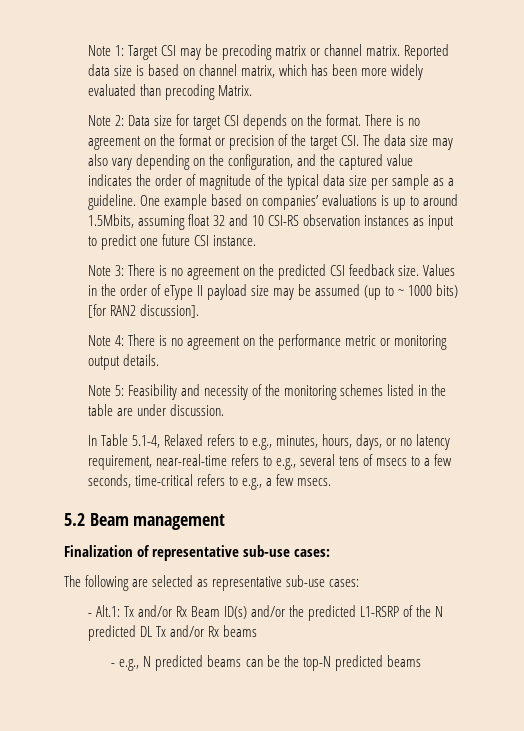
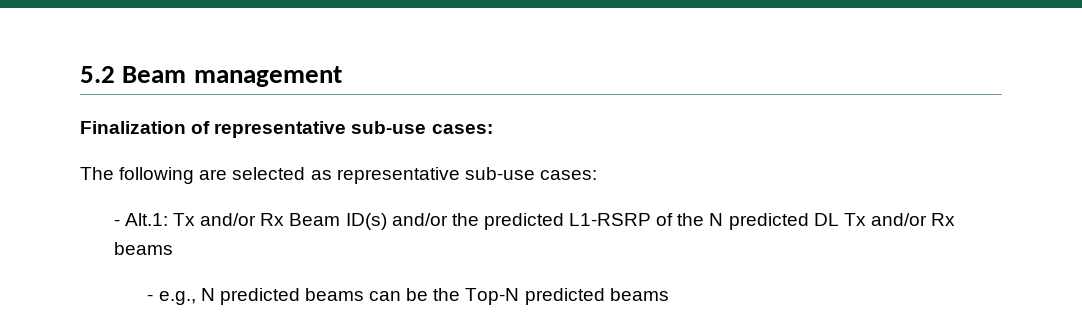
[87,44,450,60] [87,64,424,80] [87,84,252,100] [87,114,421,130] [87,134,454,150] [87,154,414,170] [87,174,455,190] [87,194,459,210] [87,214,455,230] [87,234,256,250] [87,264,456,280] [87,284,459,300] [87,304,199,318] [87,334,448,350] [87,354,159,370] [87,384,447,400] [87,404,224,416] [87,434,451,450] [87,454,453,470] [87,474,331,490] Note 1: Target CSI may be precoding matrix or channel matrix. Reported data size is based on channel matrix, which has been more widely evaluated than precoding Matrix. // Note 2: Data size for target CSI depends on the format. There is no agreement on the format or precision of the target CSI. The data size may also vary depending on the configuration, and the captured value indicates the order of magnitude of the typical data size per sample as a guideline. One example based on companies’ evaluations is up to around 1.5Mbits, assuming float 32 and 10 CSI-RS observation instances as input to predict one future CSI instance. // Note 3: There is no agreement on the predicted CSI feedback size. Values in the order of eType II payload size may be assumed (up to ~ 1000 bits) [for RAN2 discussion]. // Note 4: There is no agreement on the performance metric or monitoring output details. // Note 5: Feasibility and necessity of the monitoring schemes listed in the table are under discussion. // In Table 5.1-4, Relaxed refers to e.g., minutes, hours, days, or no latency requirement, near-real-time refers to e.g., several tens of msecs to a few seconds, time-critical refers to e.g., a few msecs. // -> (80, 74) none
[302,656,331,671] top-N -> [465,288,520,305] Top-N

